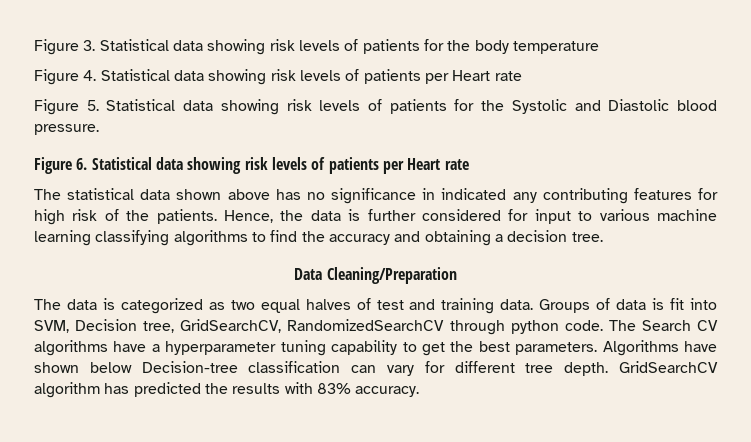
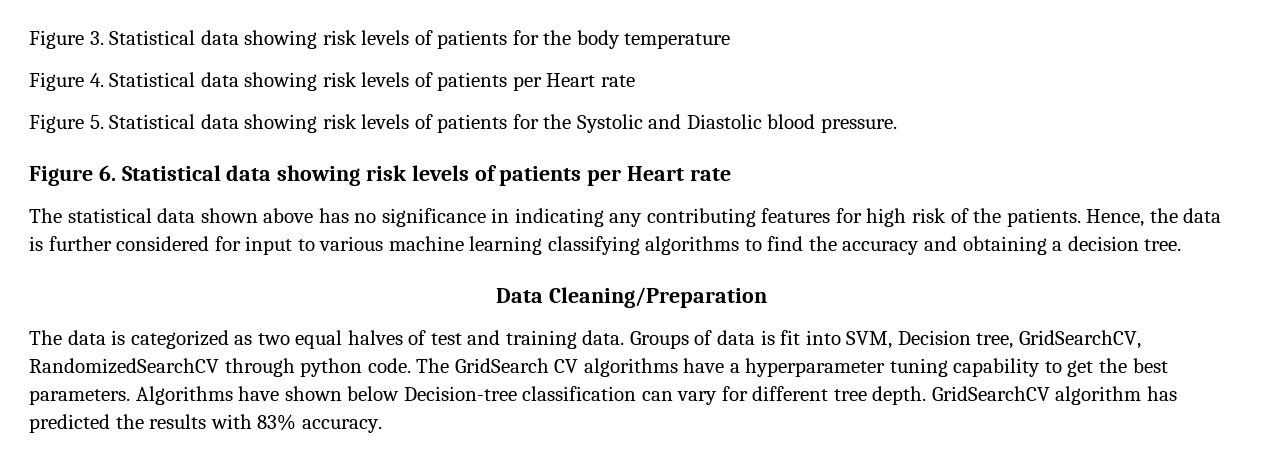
[441,188,507,200] indicated -> [514,208,604,227] indicating
[641,320,691,331] Search -> [454,358,549,373] GridSearch

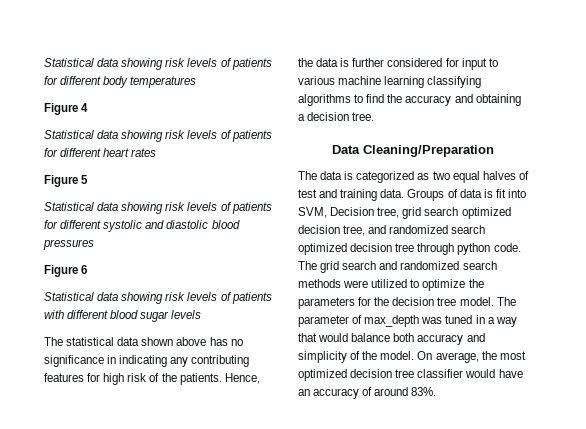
[29,30,731,49] [29,72,635,91] [29,114,898,133] [29,165,731,186] Figure 3. Statistical data showing risk levels of patients for the body temperature // Figure 4. Statistical data showing risk levels of patients per Heart rate // Figure 5. Statistical data showing risk levels of patients for the Systolic and Diastolic blood pressure. // Figure 6. Statistical data showing risk levels of patients per Heart rate -> [44,58,272,70] [44,76,197,88] [44,103,89,115] [44,130,272,142] [44,148,157,157] [44,175,89,187] [44,202,272,214] [44,220,240,232] [43,239,94,250] [44,265,88,277] [44,292,272,304] [44,310,202,322] Statistical data showing risk levels of patients for different body temperatures // Figure 4 // Statistical data showing risk levels of patients for different heart rates // Figure 5 // Statistical data showing risk levels of patients for different systolic and diastolic blood pressures // Figure 6 // Statistical data showing risk levels of patients with different blood sugar levels
[1018,330,1141,349] [29,358,1168,377] [29,386,1178,405] [29,414,382,433] GridSearchCV, RandomizedSearchCV through python code. The GridSearch CV algorithms have a hyperparameter tuning capability to get the best parameters. Algorithms have shown below Decision-tree classification can vary for different tree depth. GridSearchCV algorithm has predicted the results with 83% accuracy. -> [402,207,511,219] [298,225,486,236] [298,243,521,255] [298,261,497,273] [298,279,484,291] [298,297,516,309] [298,315,517,327] [298,333,485,345] [298,351,526,363] [298,369,523,381] [298,387,437,399] grid search optimized decision tree, and randomized search optimized decision tree through python code. The grid search and randomized search methods were utilized to optimize the parameters for the decision tree model. The parameter of max_depth was tuned in a way that would balance both accuracy and simplicity of the model. On average, the most optimized decision tree classifier would have an accuracy of around 83%.

